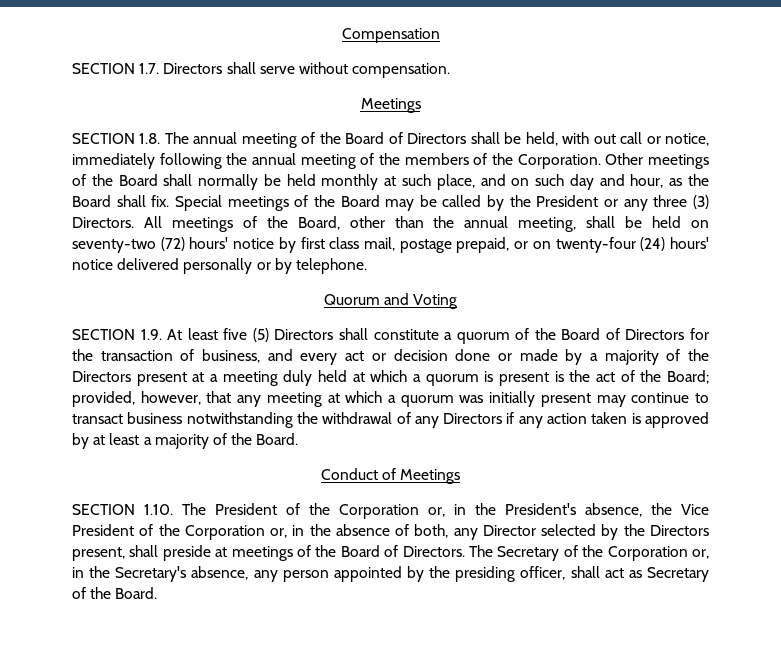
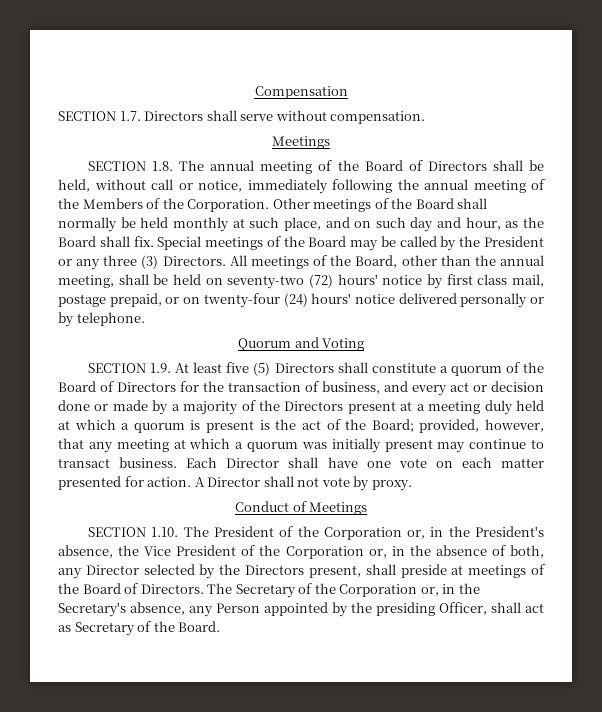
[562,132,616,144] with out -> [94,179,146,190] without
[404,153,469,165] members -> [82,198,143,209] Members
[127,412,709,428] [72,433,299,449] business notwithstanding the withdrawal of any Directors if any action taken is approved by at least a majority of the Board. -> [119,457,545,468] [58,476,412,491] business. Each Director shall have one vote on each matter presented for action. A Director shall not vote by proxy.
[282,570,329,582] person -> [216,603,260,613] Person
[520,566,566,580] officer, -> [439,602,487,615] Officer,

